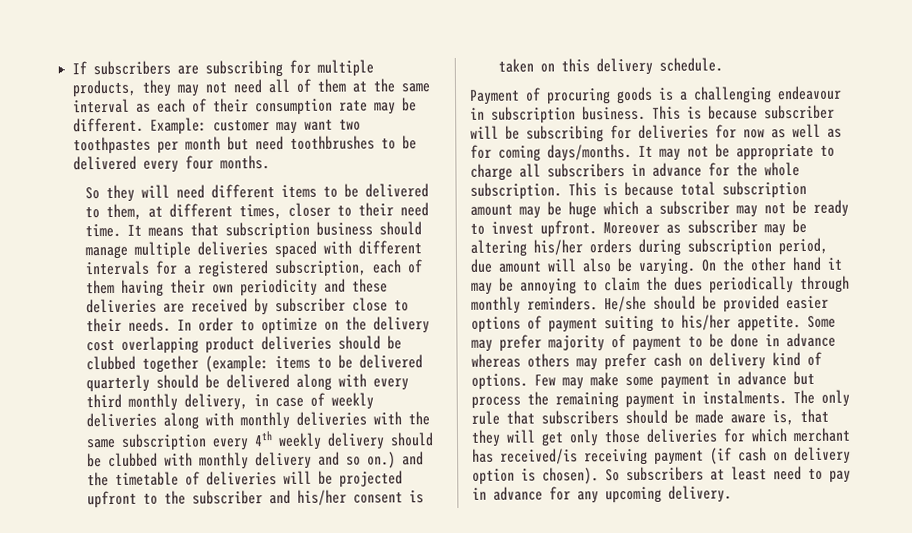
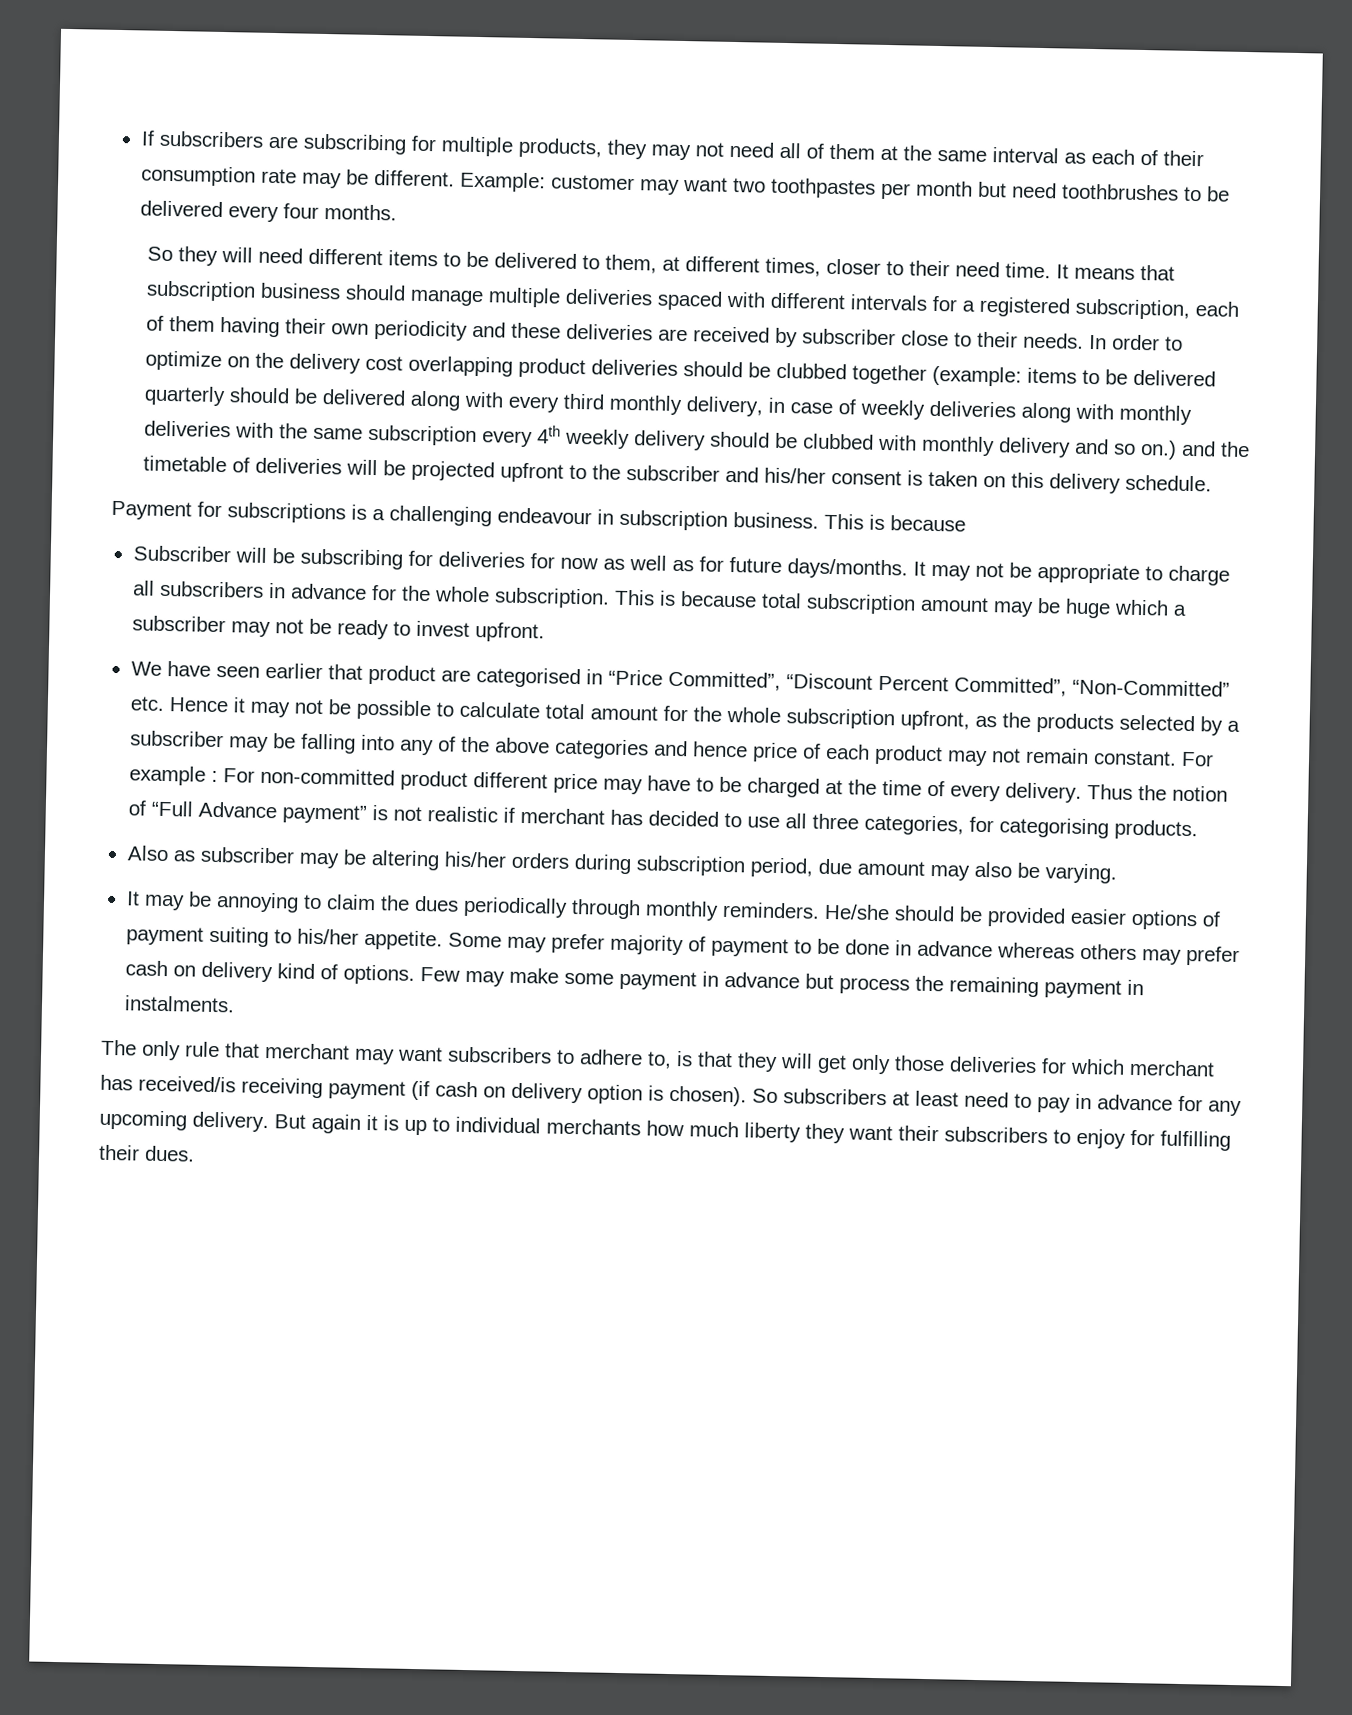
[525,86,653,105] of procuring goods -> [197,501,346,524] for subscriptions
[764,104,835,120] subscriber -> [132,545,231,563] // Subscriber
[498,145,541,162] coming -> [728,556,782,574] future
[603,221,660,235] Moreover -> [130,661,1230,697] [129,696,1240,736] [129,730,1214,767] [128,765,1228,803] [127,800,1198,841] [126,845,169,862] // We have seen earlier that product are categorised in “Price Committed”, “Discount Percent Committed”, “Non-Committed” etc. Hence it may not be possible to calculate total amount for the whole subscription upfront, as the products selected by a subscriber may be falling into any of the above categories and hence price of each product may not remain constant. For example : For non-committed product different price may have to be charged at the time of every delivery. Thus the notion of “Full Advance payment” is not realistic if merchant has decided to use all three categories, for categorising products. // Also
[547,258,577,272] will -> [929,864,970,881] may
[701,256,843,272] On the other hand it -> [125,891,140,906] // It
(787, 397) none -> (235, 1004) //
[541,409,794,426] subscribers should be made aware is, -> [265,1043,693,1069] merchant may want subscribers to adhere to, is
(732, 494) none -> [274,1113,1231,1151] [98,1144,195,1162] But again it is up to individual merchants how much liberty they want their subscribers to enjoy for fulfilling their dues.

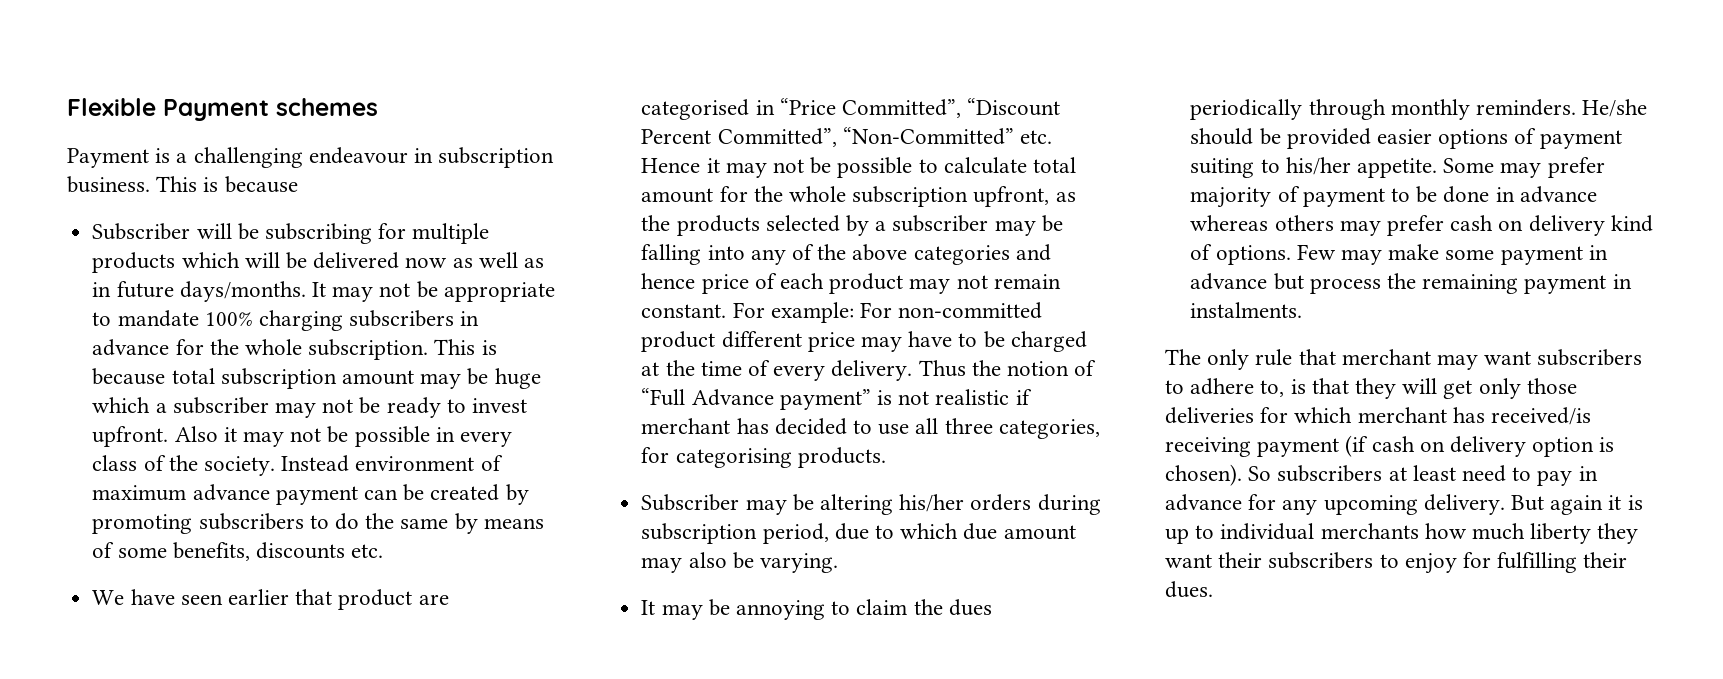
[140,130,1204,167] [140,165,1230,202] [139,200,397,223] [147,246,1176,281] [146,280,1240,320] [146,315,1184,351] [145,350,1217,387] [144,385,1193,426] [144,420,1251,460] [143,455,1213,494] [111,500,346,524] If subscribers are subscribing for multiple products, they may not need all of them at the same interval as each of their consumption rate may be different. Example: customer may want two toothpastes per month but need toothbrushes to be delivered every four months. // So they will need different items to be delivered to them, at different times, closer to their need time. It means that subscription business should manage multiple deliveries spaced with different intervals for a registered subscription, each of them having their own periodicity and these deliveries are received by subscriber close to their needs. In order to optimize on the delivery cost overlapping product deliveries should be clubbed together (example: items to be delivered quarterly should be delivered along with every third monthly delivery, in case of weekly deliveries along with monthly deliveries with the same subscription every 4th weekly delivery should be clubbed with monthly delivery and so on.) and the timetable of deliveries will be projected upfront to the subscriber and his/her consent is taken on this delivery schedule. // Payment for subscriptions -> [67,98,378,121] [67,148,149,168] Flexible Payment schemes // Payment
[437,551,555,569] deliveries for -> [412,223,490,244] [92,252,400,273] multiple products which will be delivered
[698,556,724,572] for -> [92,282,112,297] in
[1167,565,1230,586] [132,580,155,596] charge all -> [117,310,343,331] mandate 100% charging
(545, 632) none -> [174,426,512,447] [92,455,503,476] [92,484,529,505] [92,513,544,534] [92,542,384,561] Also it may not be possible in every class of the society. Instead environment of maximum advance payment can be created by promoting subscribers to do the same by means of some benefits, discounts etc.
[128,765,218,786] example : -> [770,302,854,323] example:
[126,845,295,864] Also as subscriber -> [641,494,740,511] Subscriber
(852, 866) none -> [874,523,998,540] to which due

